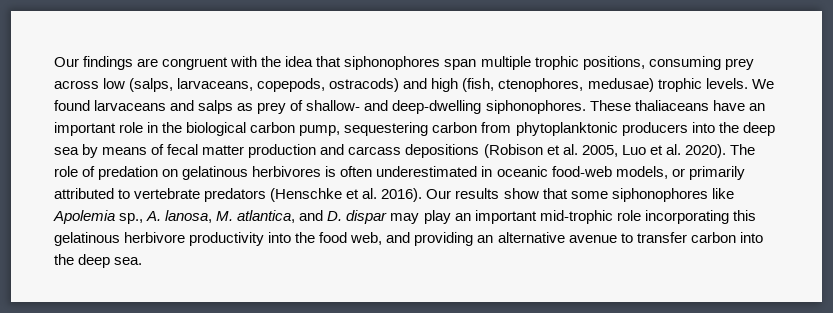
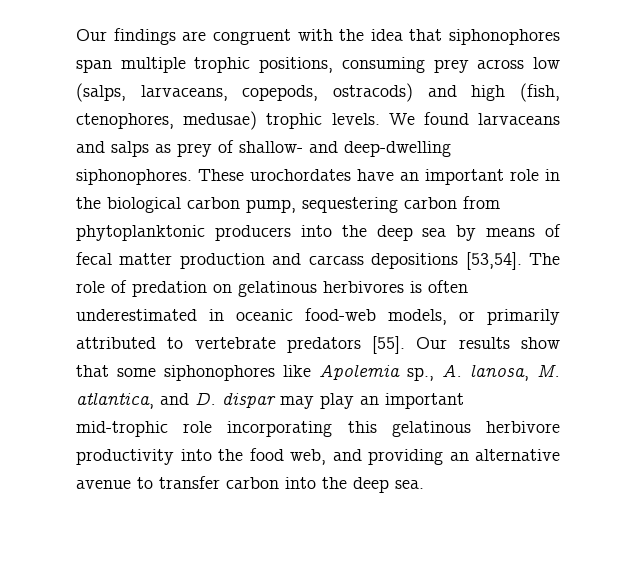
[634,100,709,111] thaliaceans -> [250,169,351,181] urochordates
[483,144,726,158] (Robison et al. 2005, Luo et al. 2020). -> [465,252,522,270] [53,54].
[270,188,423,202] (Henschke et al. 2016). -> [372,336,406,354] [55].

